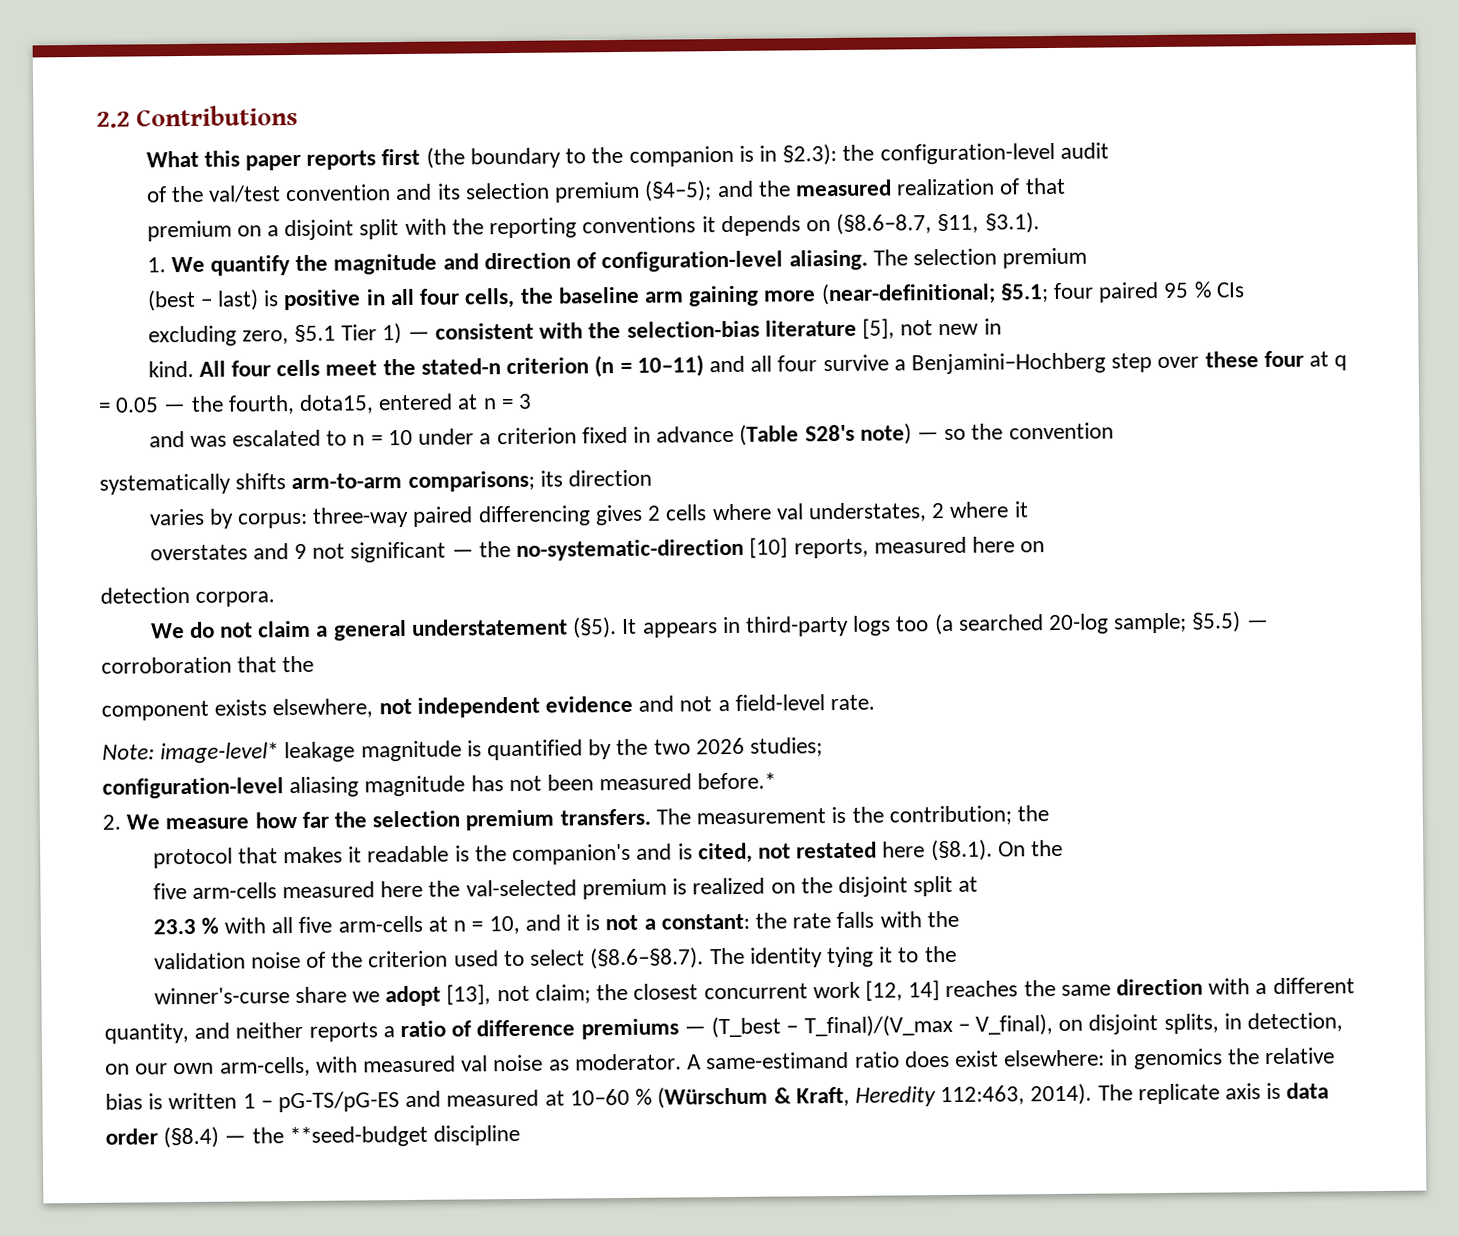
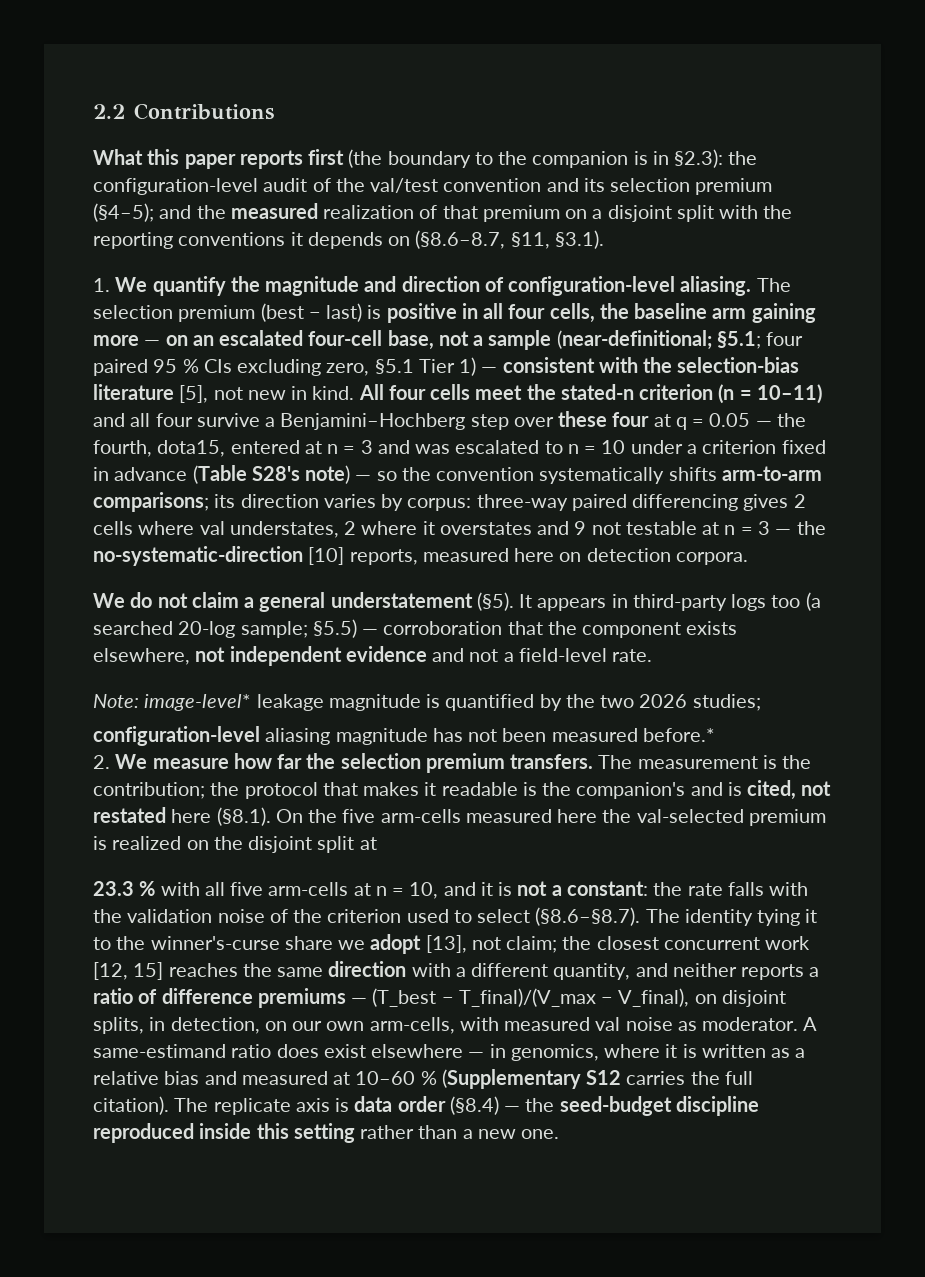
(1109, 150) // -> (308, 185) none
(1066, 186) // -> (478, 212) none
(1088, 258) // -> (256, 313) none
(817, 296) none -> [144,330,552,350] — on an escalated four-cell base, not a sample
(1245, 290) // -> (232, 366) none
(1002, 326) // -> (308, 393) none
(533, 401) // -> (373, 447) none
(1114, 431) // -> (535, 474) none
(653, 478) // -> (319, 501) none
(1029, 509) // -> (435, 528) none
[350,541,447,563] significant -> [625,521,770,535] testable at n = 3
(1046, 547) // -> (582, 557) none
(315, 664) // -> (577, 628) none
(1049, 813) // -> (240, 789) none
(1063, 848) // -> (338, 816) none
(959, 919) // -> (122, 916) none
(957, 954) // -> (146, 943) none
[908,980,941,1001] 14] -> [133,962,164,980] 15]
[1004,1047,1335,1070] [105,1091,401,1113] elsewhere: in genomics the relative bias is written 1 − pG-TS/pG-ES -> [371,1044,806,1061] [93,1071,200,1085] elsewhere — in genomics, where it is written as a relative bias
[657,1083,1093,1109] (Würschum & Kraft, Heredity 112:463, 2014). -> [441,1069,753,1089] [93,1096,169,1115] (Supplementary S12 carries the full citation).
[288,1124,521,1148] **seed-budget discipline -> [559,1096,759,1116] [93,1123,560,1143] seed-budget discipline reproduced inside this setting rather than a new one.

